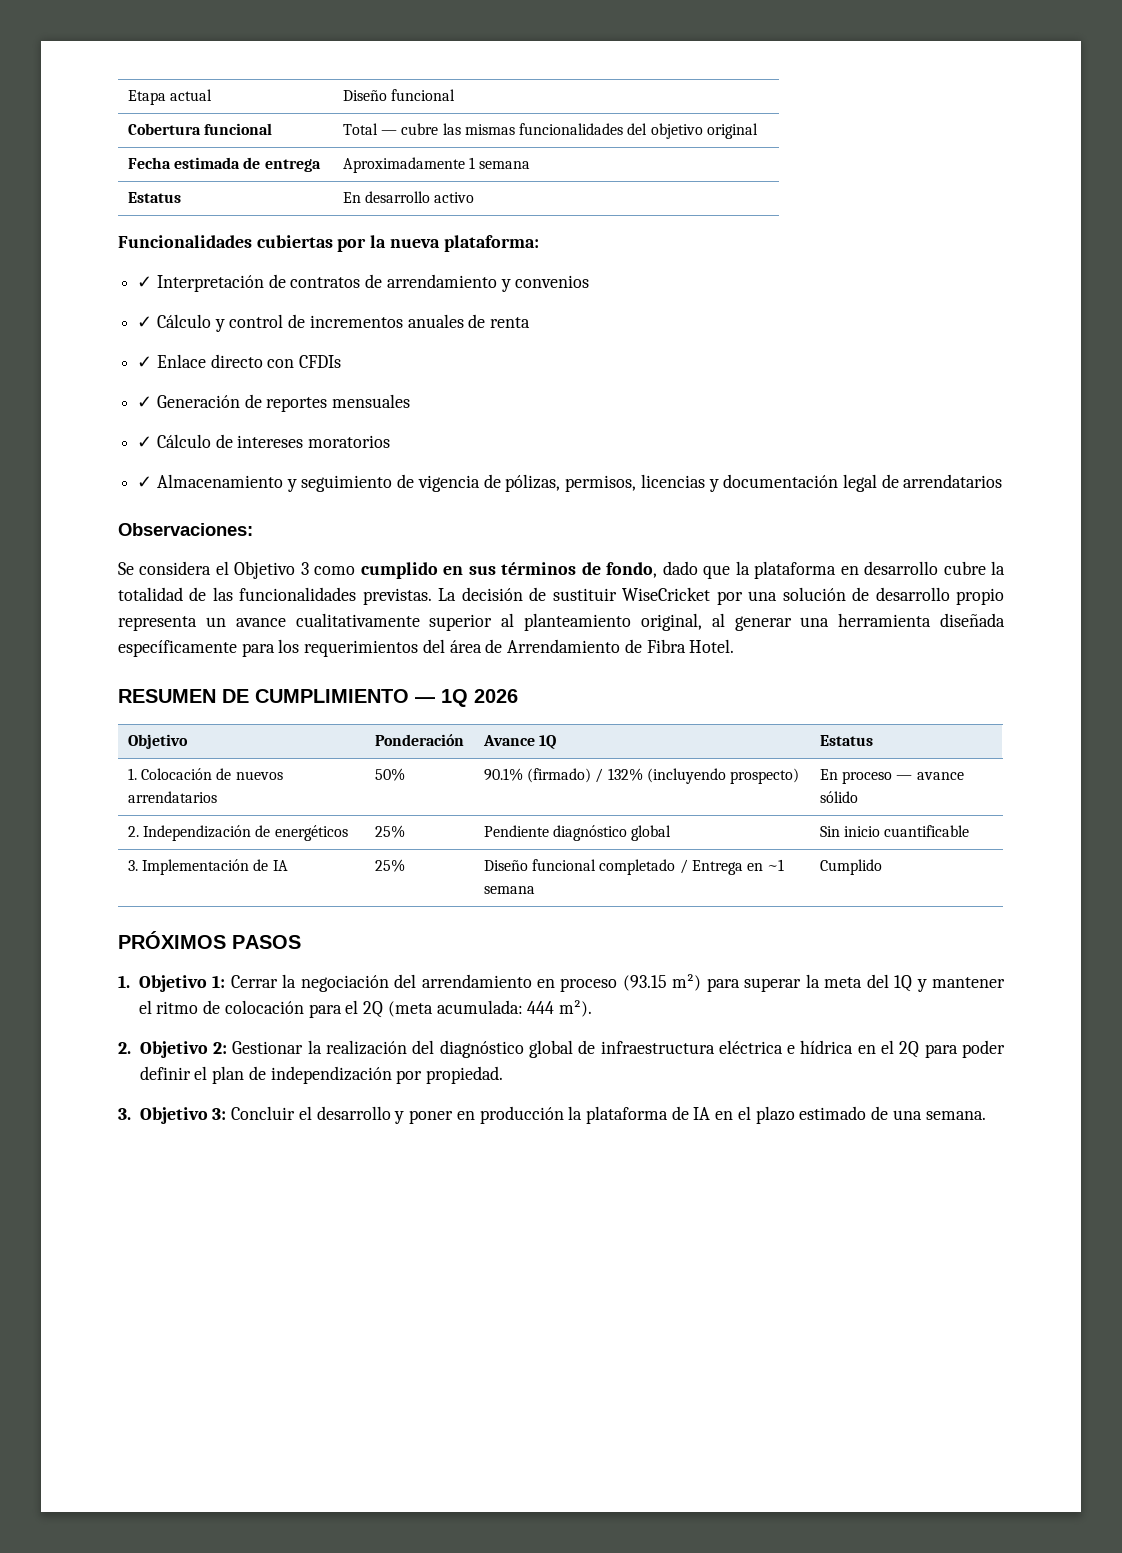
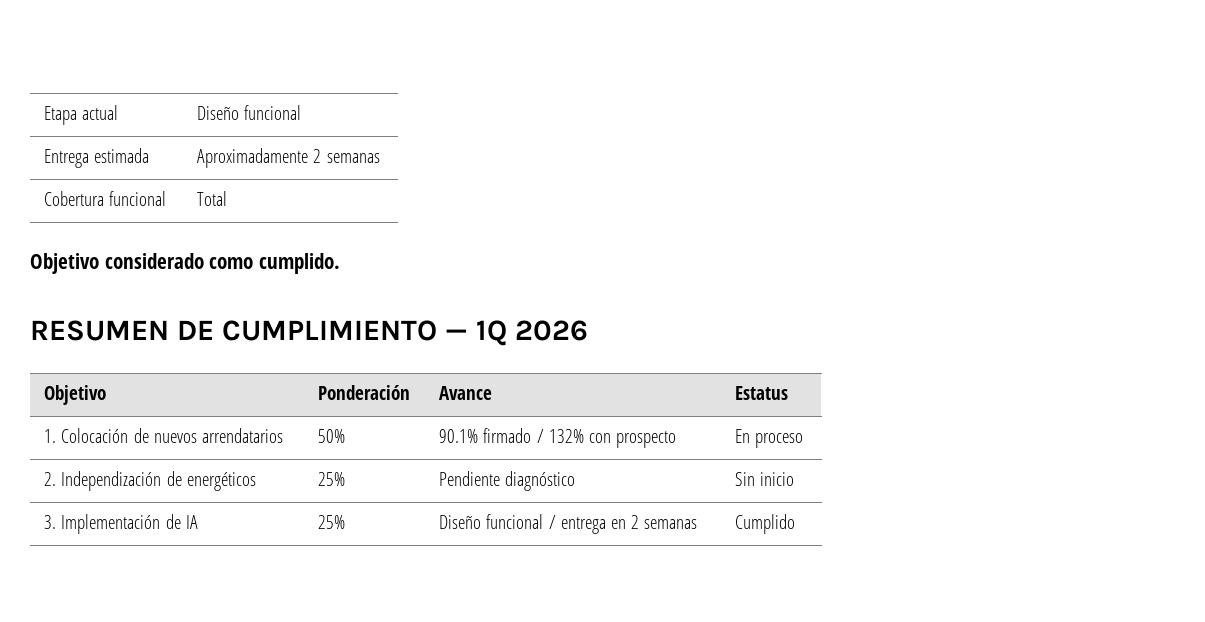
[127,123,272,135] [342,123,759,139] [127,157,321,172] [342,157,531,173] [127,192,181,203] [342,191,475,203] [118,235,539,252] [137,274,590,292] [137,314,531,332] [137,354,342,368] [137,394,411,412] [137,434,391,448] [137,474,1003,492] [118,523,253,536] [118,561,1006,579] [118,587,1004,605] [118,613,1006,631] [118,639,735,657] Cobertura funcional | Total — cubre las mismas funcionalidades del objetivo original // Fecha estimada de entrega | Aproximadamente 1 semana // Estatus | En desarrollo activo // Funcionalidades cubiertas por la nueva plataforma: // ✓ Interpretación de contratos de arrendamiento y convenios // ✓ Cálculo y control de incrementos anuales de renta // ✓ Enlace directo con CFDIs // ✓ Generación de reportes mensuales // ✓ Cálculo de intereses moratorios // ✓ Almacenamiento y seguimiento de vigencia de pólizas, permisos, licencias y documentación legal de arrendatarios // Observaciones: // Se considera el Objetivo 3 como cumplido en sus términos de fondo, dado que la plataforma en desarrollo cubre la totalidad de las funcionalidades previstas. La decisión de sustituir WiseCricket por una solución de desarrollo propio representa un avance cualitativamente superior al planteamiento original, al generar una herramienta diseñada específicamente para los requerimientos del área de Arrendamiento de Fibra Hotel. -> [44,148,150,168] [197,148,380,168] [44,191,167,206] [197,191,228,206] [30,253,341,274] Entrega estimada | Aproximadamente 2 semanas // Cobertura funcional | Total // Objetivo considerado como cumplido.
[538,735,556,749] 1Q -> (493, 393) none
[526,768,591,783] (firmado) -> [483,428,532,443] firmado
[646,768,800,784] (incluyendo prospecto) -> [588,431,676,448] con prospecto
[896,772,964,780] [819,791,858,803] — avance sólido -> (804, 440) none
[631,825,672,841] global -> (576, 481) none
[884,825,970,837] cuantificable -> (795, 479) none
[599,859,785,875] [483,886,535,894] [819,859,882,875] [118,931,301,949] [118,974,1006,992] [138,1000,592,1018] [118,1040,1005,1058] [139,1066,504,1084] [118,1106,986,1124] completado / Entrega en ~1 semana | Cumplido // PRÓXIMOS PASOS // 1. Objetivo 1: Cerrar la negociación del arrendamiento en proceso (93.15 m²) para superar la meta del 1Q y mantener el ritmo de colocación para el 2Q (meta acumulada: 444 m²). // 2. Objetivo 2: Gestionar la realización del diagnóstico global de infraestructura eléctrica e hídrica en el 2Q para poder definir el plan de independización por propiedad. // 3. Objetivo 3: Concluir el desarrollo y poner en producción la plataforma de IA en el plazo estimado de una semana. -> [548,515,698,534] [735,514,796,534] / entrega en 2 semanas | Cumplido

